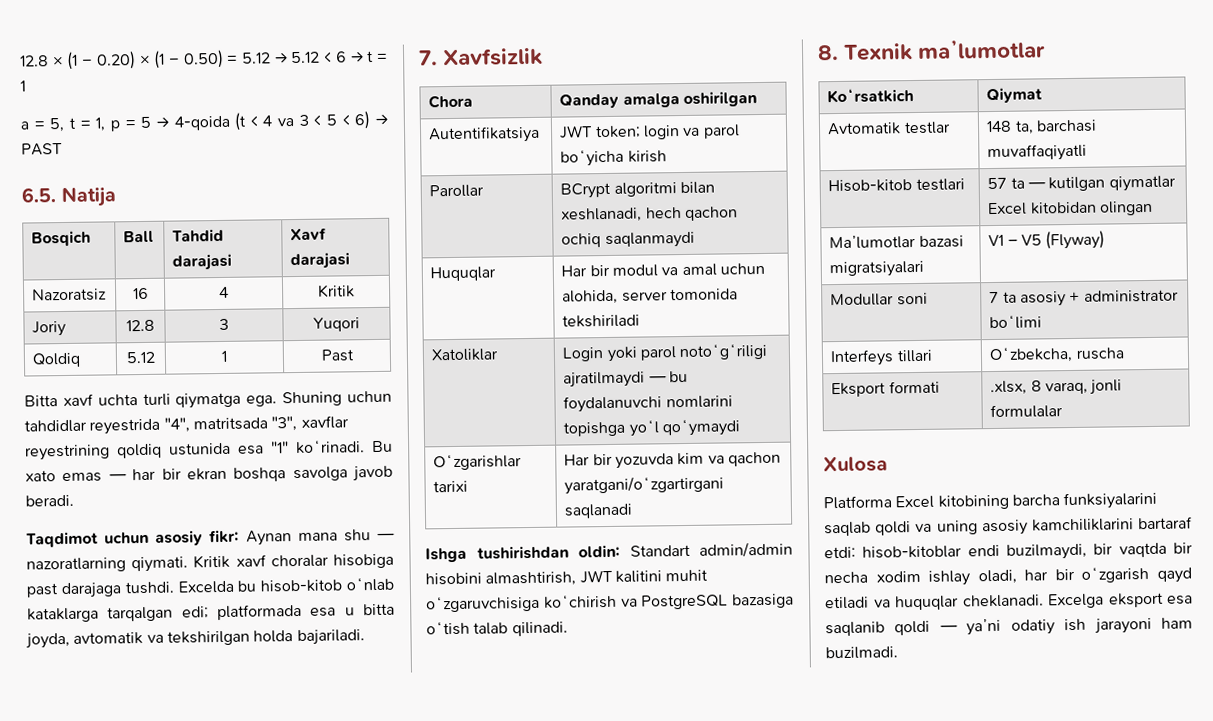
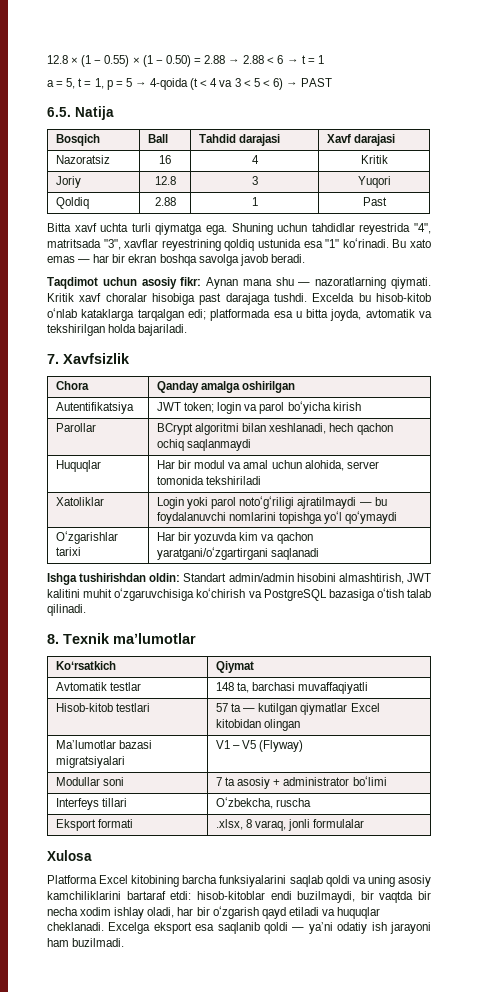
[95,51,136,70] 0.20) -> [104,55,130,67] 0.55)
[241,51,321,64] 5.12 → 5.12 -> [204,55,265,64] 2.88 → 2.88
[126,351,155,364] 5.12 -> [154,197,176,206] 2.88

